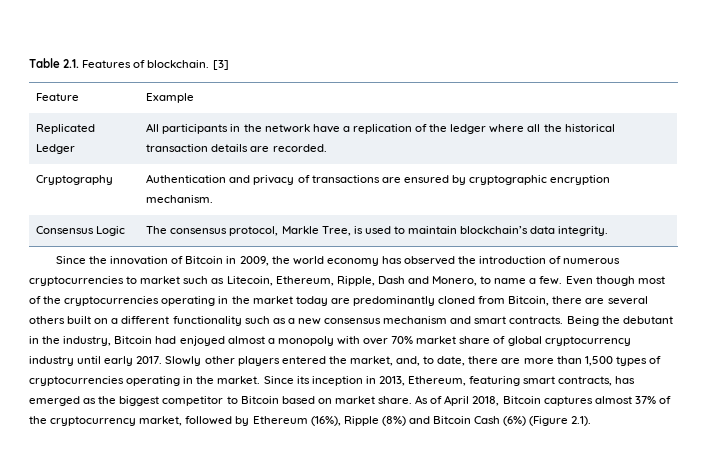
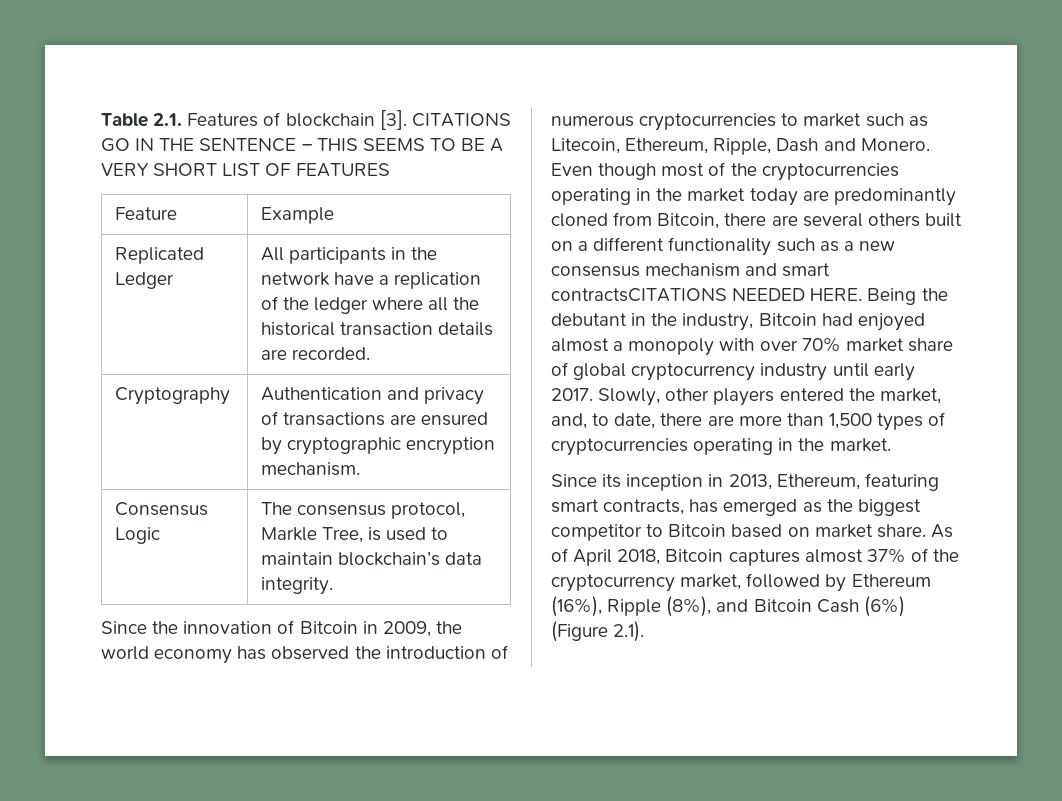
[147,60,229,70] blockchain. [3] -> [285,110,511,130] [101,138,504,152] [101,163,390,177] blockchain [3]. CITATIONS GO IN THE SENTENCE – THIS SEEMS TO BE A VERY SHORT LIST OF FEATURES
[432,276,563,286] Monero, to name a few. -> [860,138,930,151] Monero.
[509,316,564,324] contracts. -> [551,288,863,302] contractsCITATIONS NEEDED HERE.
[165,356,202,366] Slowly -> [598,388,661,406] Slowly,
(261, 380) none -> (891, 445) //
[381,416,406,426] (8%) -> [666,596,712,617] (8%),

